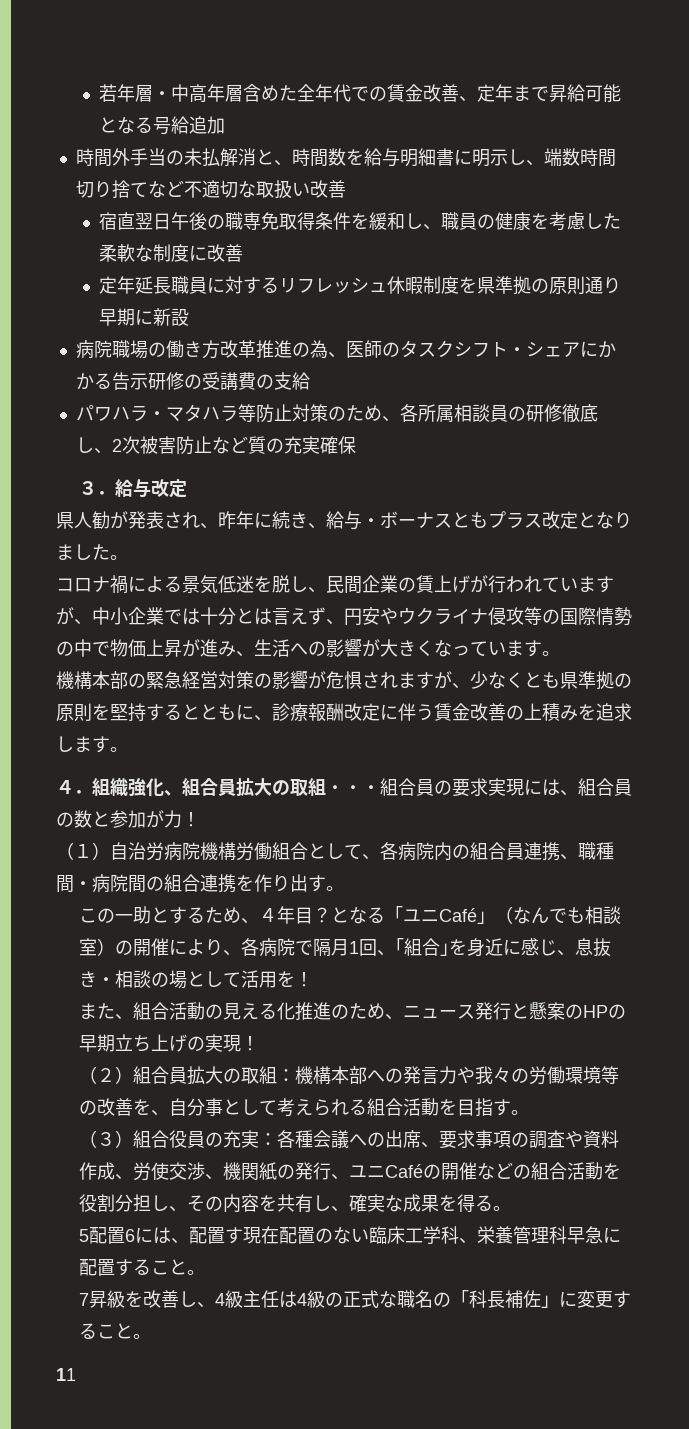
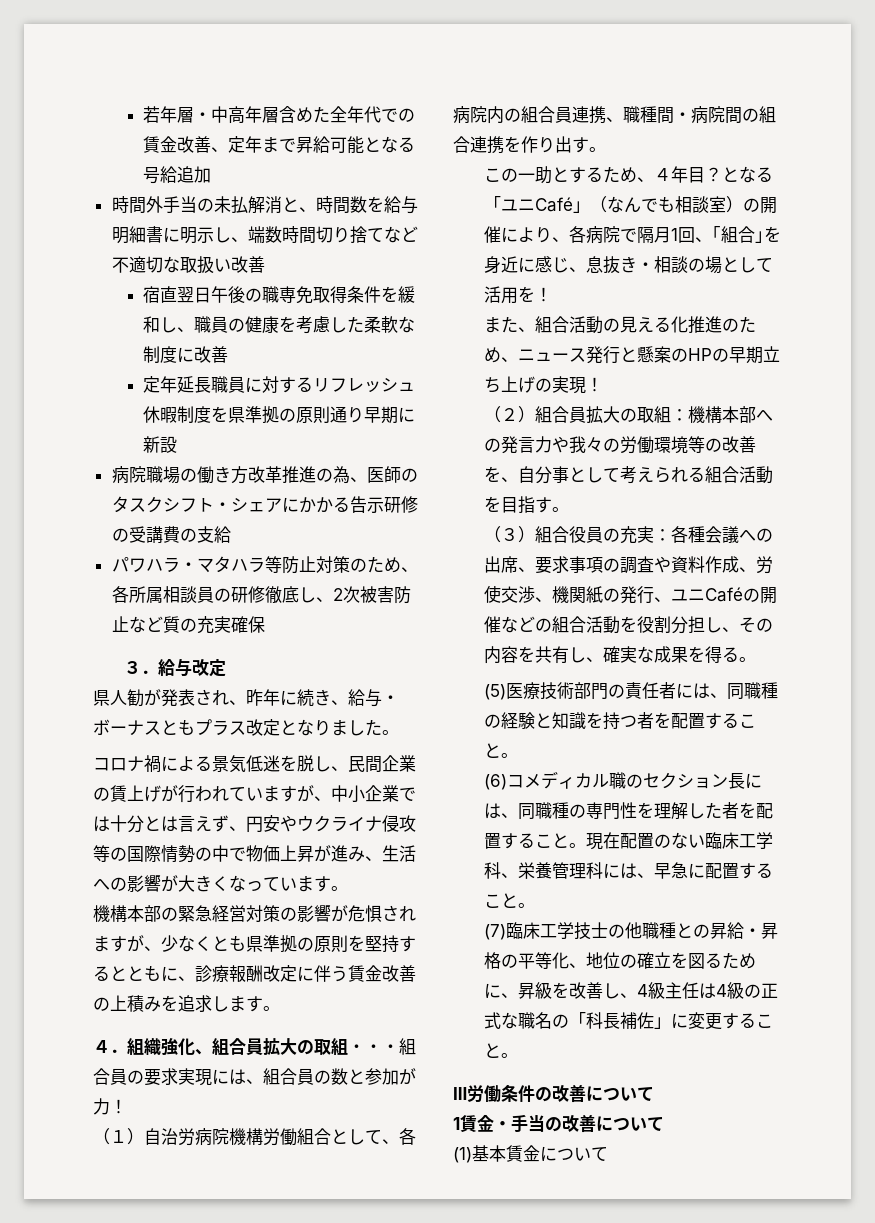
[79,1227,244,1244] 5配置6には、配置す -> [484,682,779,700] [484,712,757,730] [484,743,519,758] [484,771,763,790] [484,802,774,820] [484,833,587,849] (5)医療技術部門の責任者には、同職種の経験と知識を持つ者を配置すること。 // (6)コメディカル職のセクション長には、同職種の専門性を理解した者を配置すること。
(568, 1235) none -> [603,863,655,879] には、
[79,1293,90,1306] 7 -> [484,922,779,940] [484,952,757,969] [484,983,519,999] (7)臨床工学技士の他職種との昇給・昇格の平等化、地位の確立を図るために、
[56,1368,76,1381] 11 -> [453,1084,654,1103] [453,1114,664,1133] [453,1145,608,1163] Ⅲ労働条件の改善について // 1賃金・手当の改善について // (1)基本賃金について

